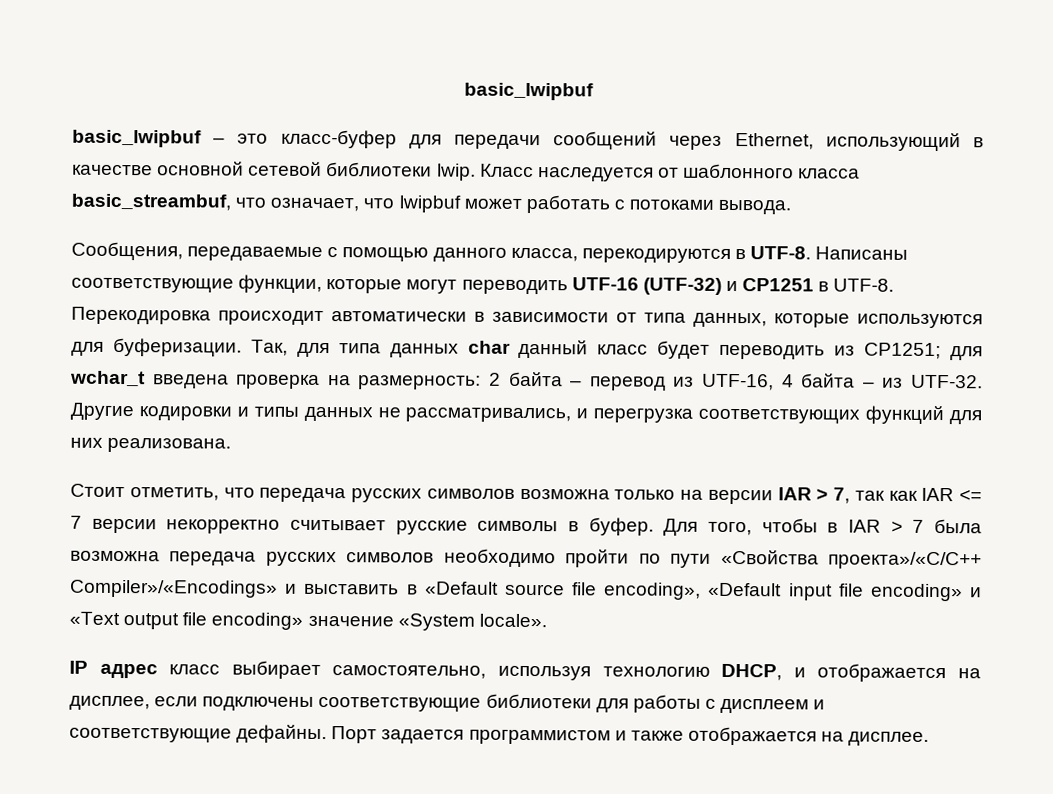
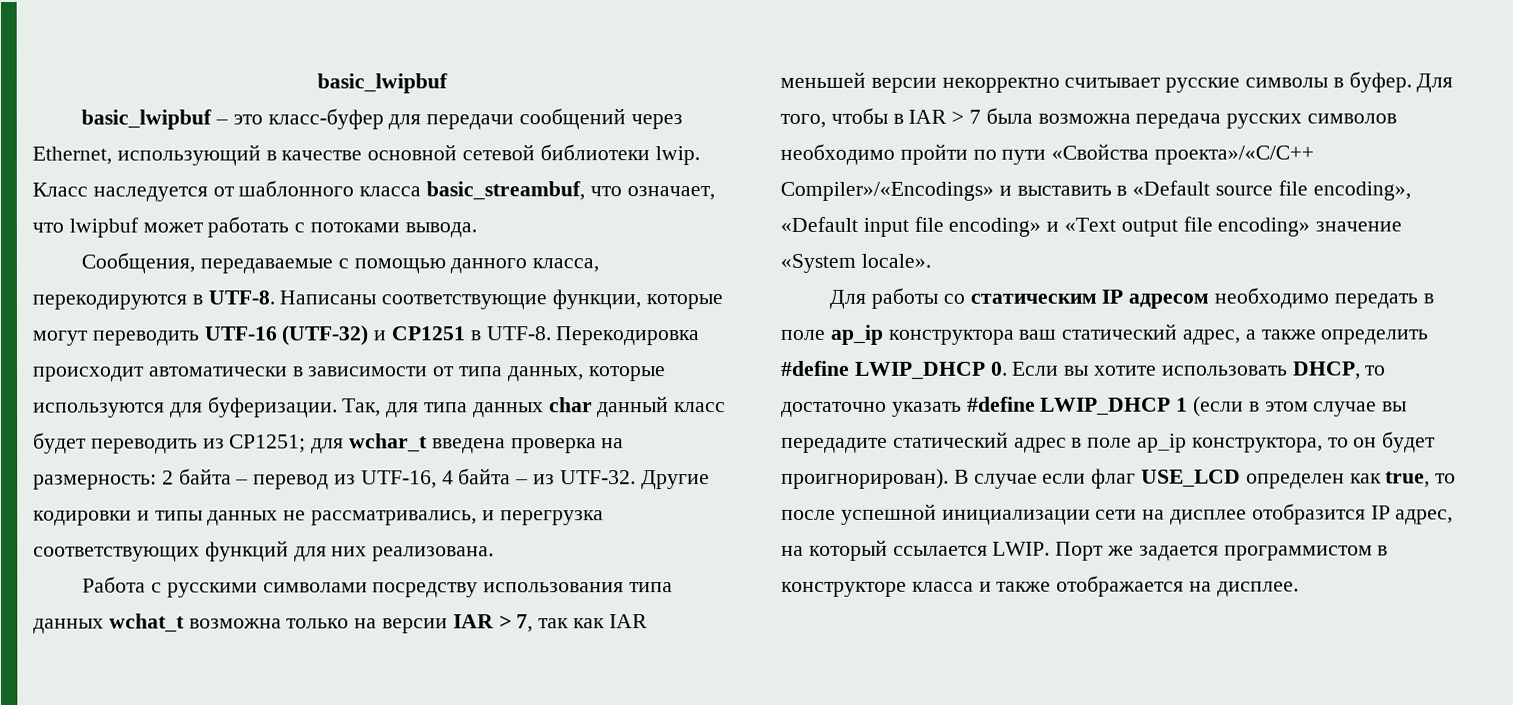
[70,483,515,503] Стоит отметить, что передача русских символов -> [82,576,674,598] [33,613,185,634] Работа с русскими символами посредству использования типа данных wchat_t
[959,489,982,502] [70,515,82,529] <= 7 -> [780,71,866,88] меньшей
[69,660,982,683] [69,693,826,714] [69,724,611,745] IP адрес класс выбирает самостоятельно, используя технологию DHCP, и отображается на дисплее, если подключены соответствующие библиотеки для работы с дисплеем и соответствующие дефайны. Порт задается программистом -> [829,287,1434,309] [780,323,1429,345] [781,360,1387,380] [781,396,1408,417] [781,431,1437,453] [781,468,1457,489] [781,503,1454,525] [781,539,1389,561] [781,581,974,597] Для работы со статическим IP адресом необходимо передать в поле ap_ip конструктора ваш статический адрес, а также определить #define LWIP_DHCP 0. Если вы хотите использовать DHCP, то достаточно указать #define LWIP_DHCP 1 (если в этом случае вы передадите статический адрес в поле ap_ip конструктора, то он будет проигнорирован). В случае если флаг USE_LCD определен как true, то после успешной инициализации сети на дисплее отобразится IP адрес, на который ссылается LWIP. Порт же задается программистом в конструкторе класса

